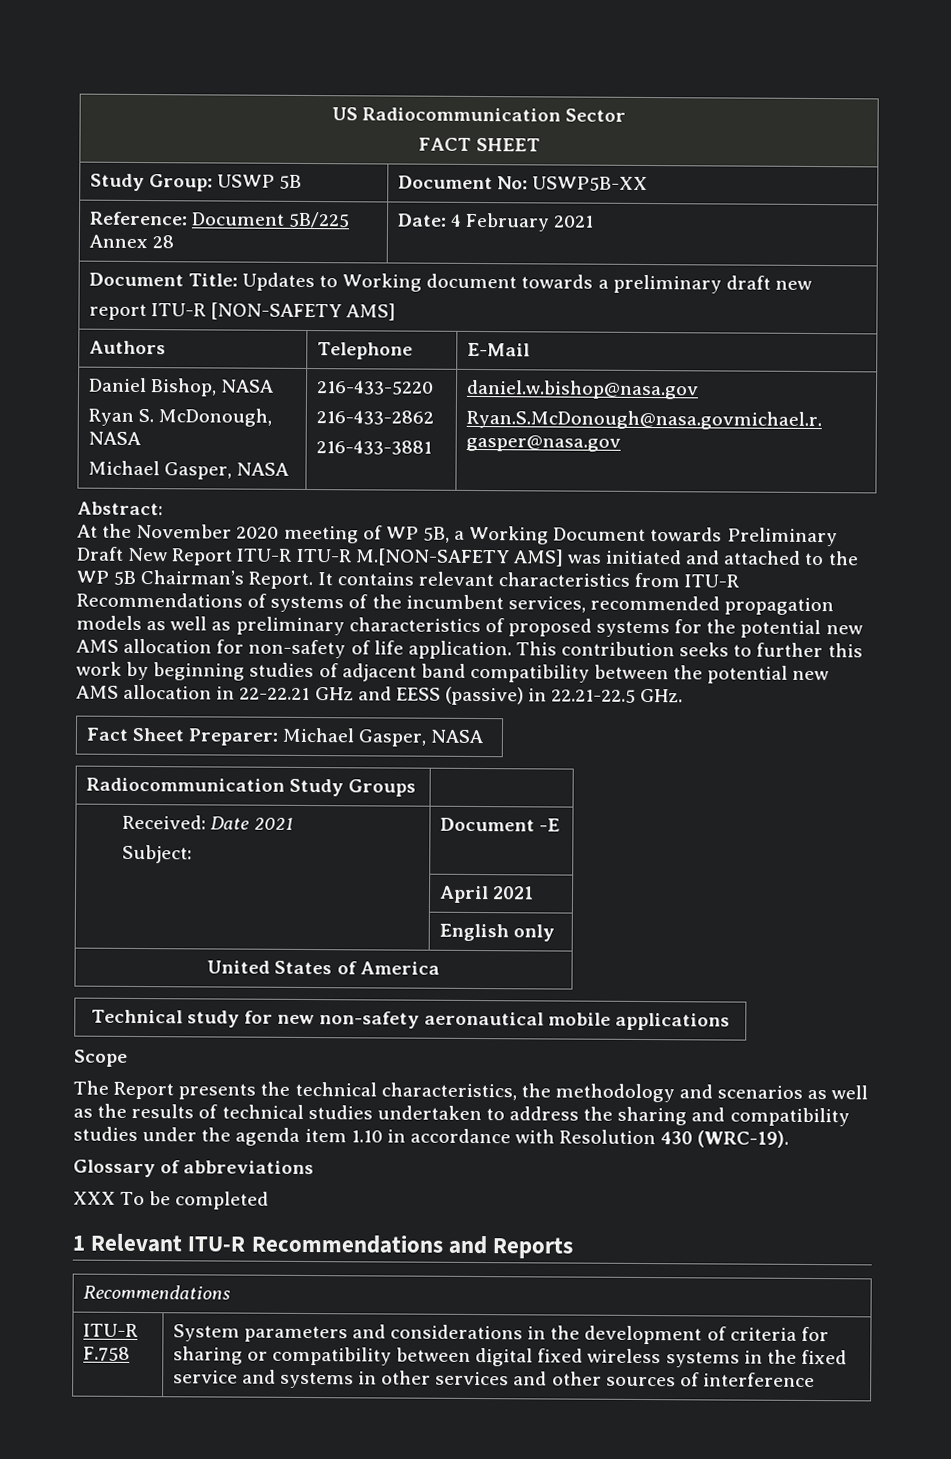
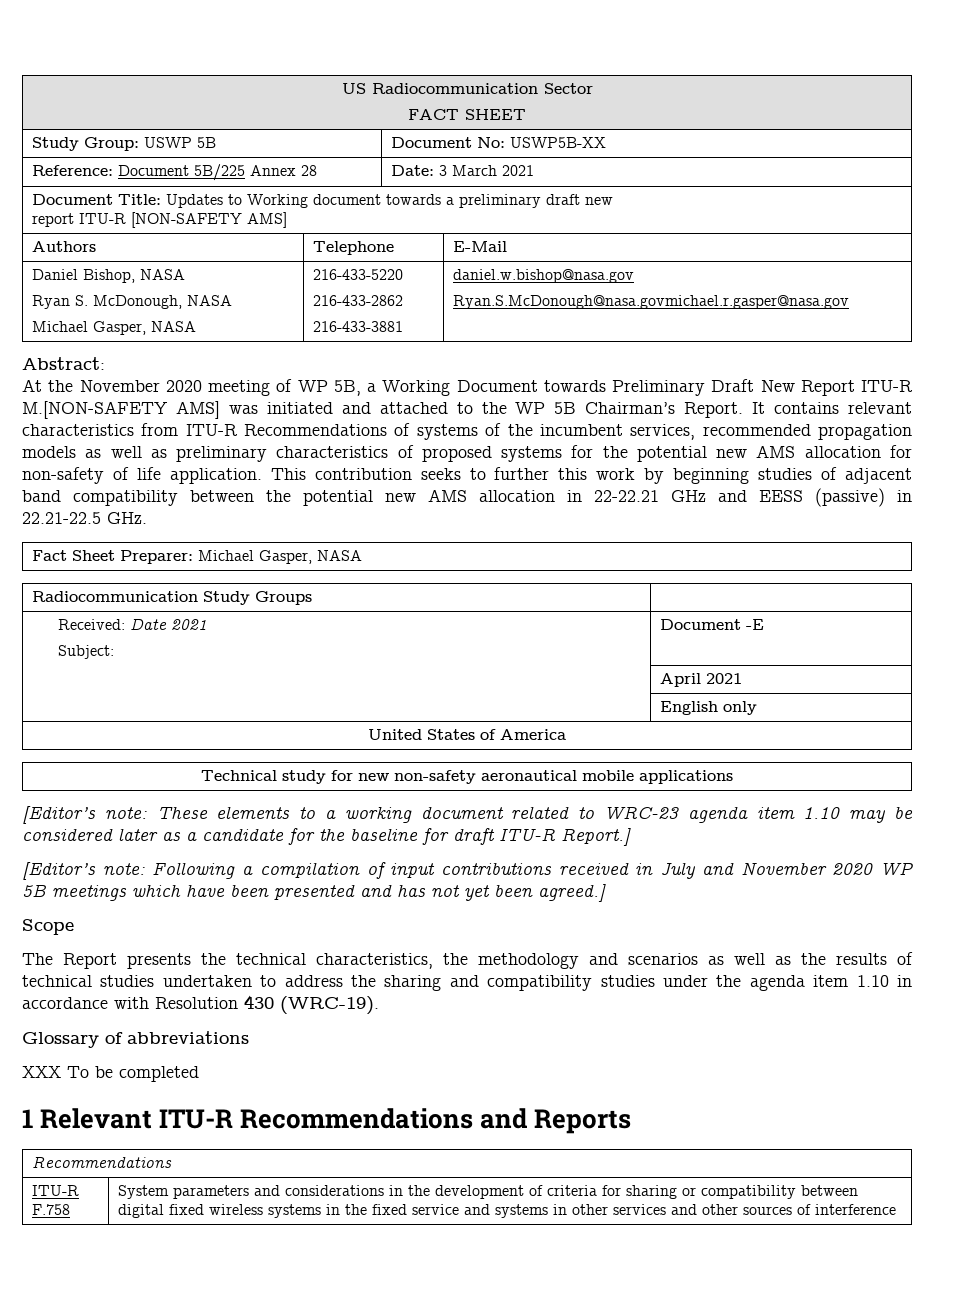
[449,212,550,232] 4 February -> [438,165,497,176] 3 March
[295,548,352,563] ITU-R -> (913, 386) none
(731, 1021) none -> [22,805,913,824] [22,828,631,846] [22,861,913,880] [22,884,606,902] // [Editor’s note: These elements to a working document related to WRC-23 agenda item 1.10 may be considered later as a candidate for the baseline for draft ITU-R Report.] // [Editor’s note: Following a compilation of input contributions received in July and November 2020 WP 5B meetings which have been presented and has not yet been agreed.]

